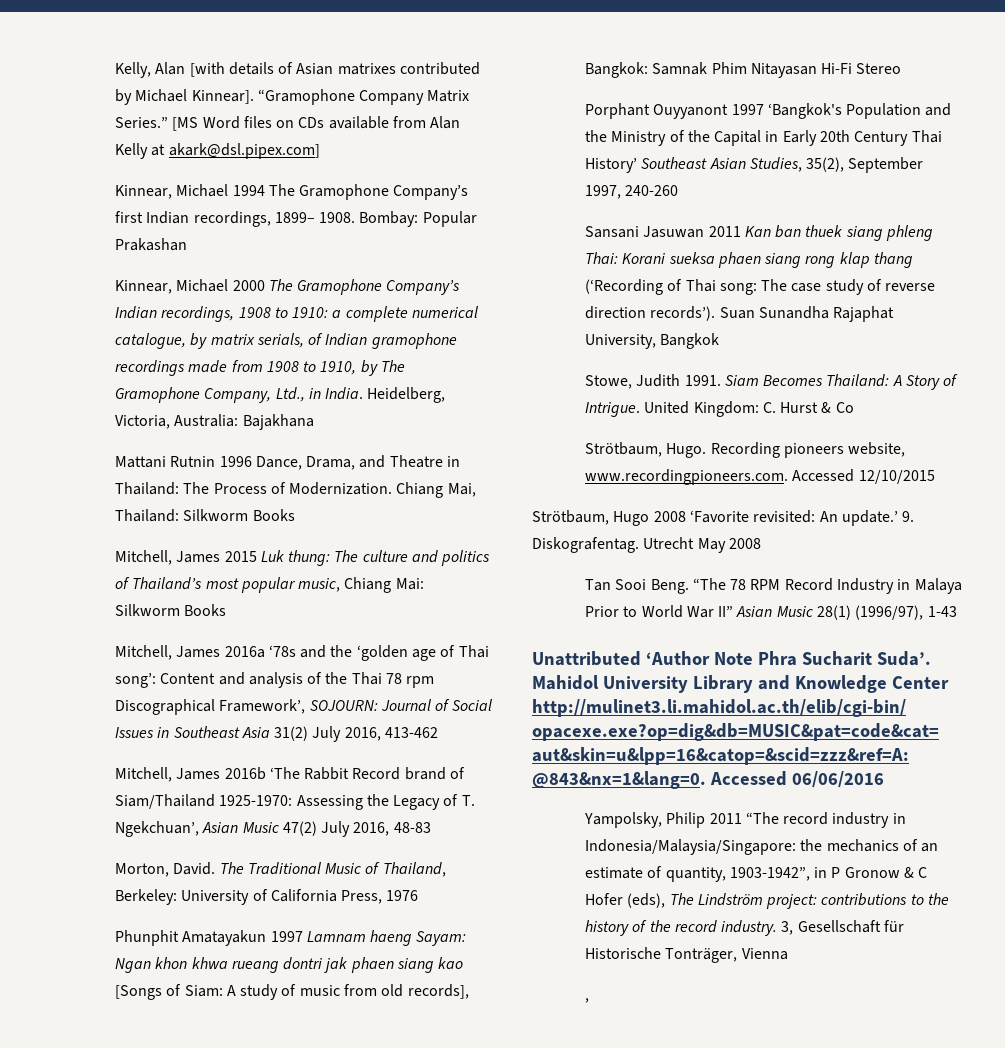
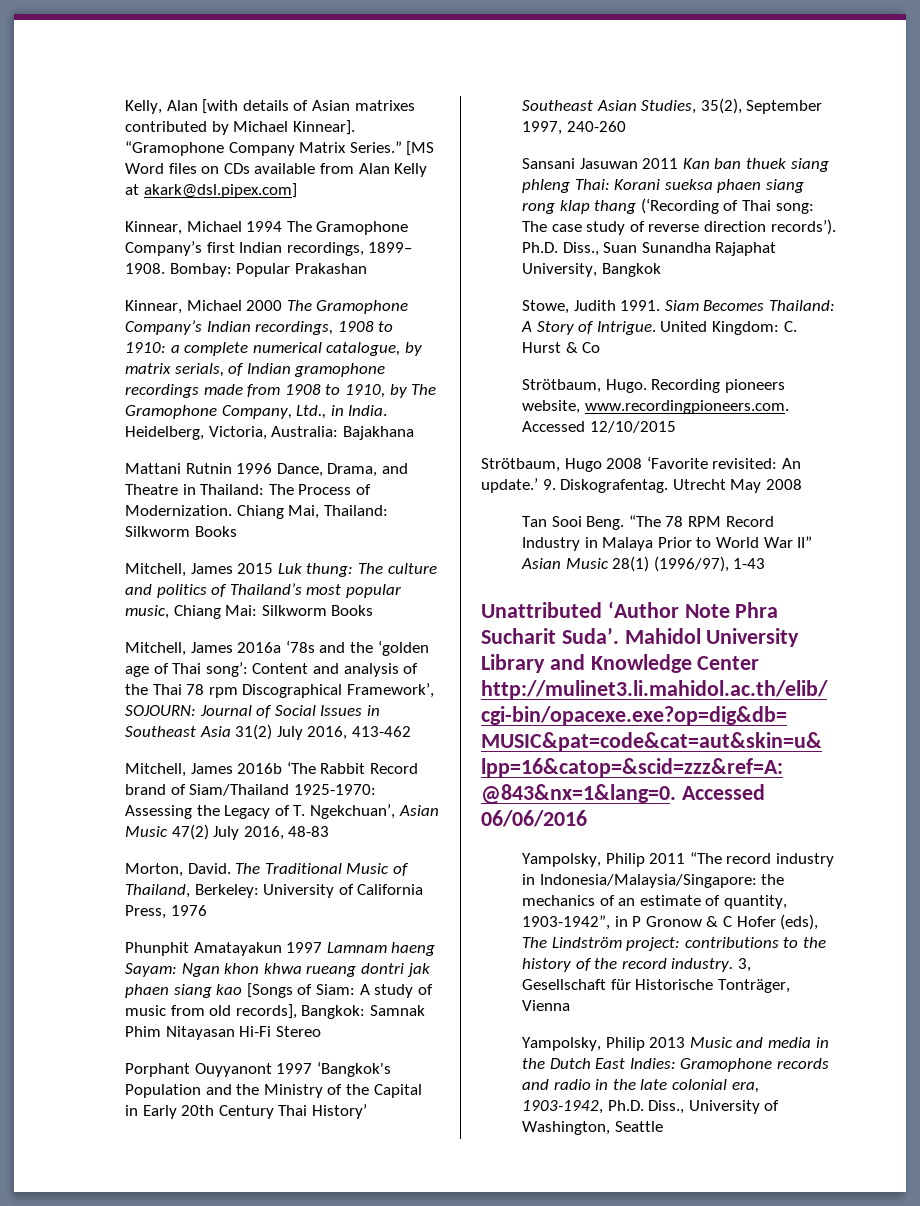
(716, 313) none -> [522,242,599,256] Ph.D. Diss.,
[584,998,589,1003] , -> [522,1037,829,1051] [522,1058,830,1072] [522,1079,759,1093] [522,1100,780,1114] [522,1121,663,1135] Yampolsky, Philip 2013 Music and media in the Dutch East Indies: Gramophone records and radio in the late colonial era, 1903-1942, Ph.D. Diss., University of Washington, Seattle

